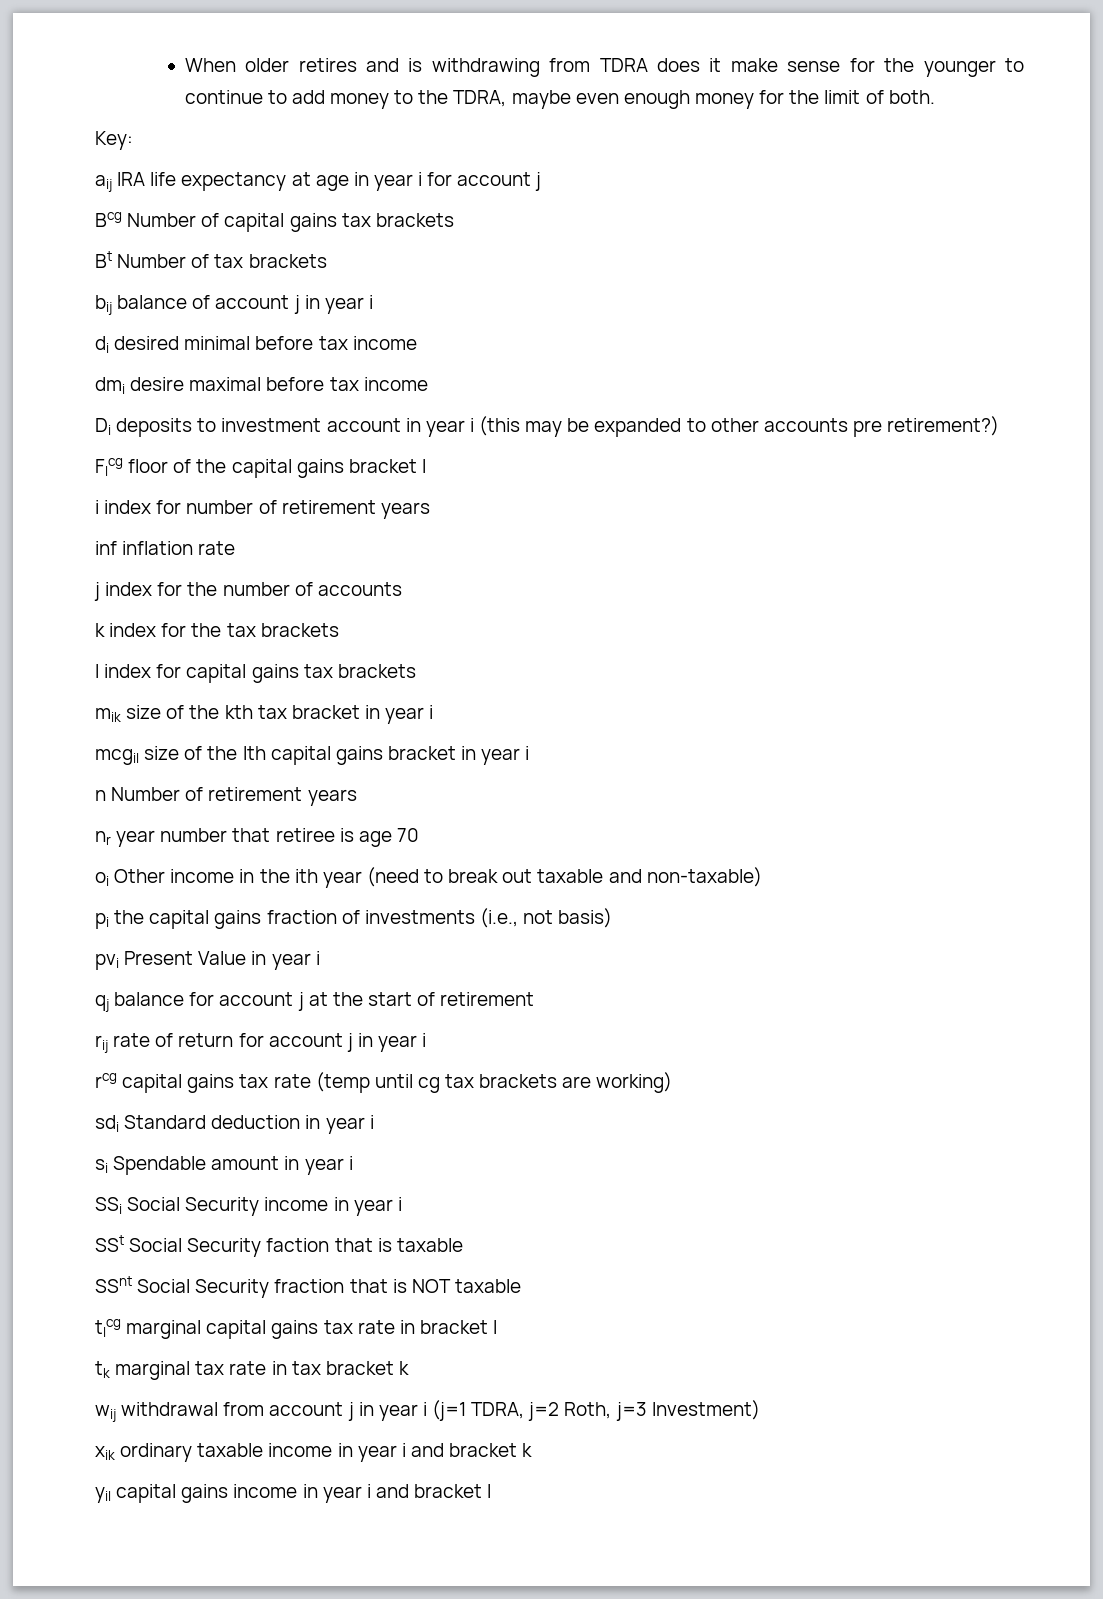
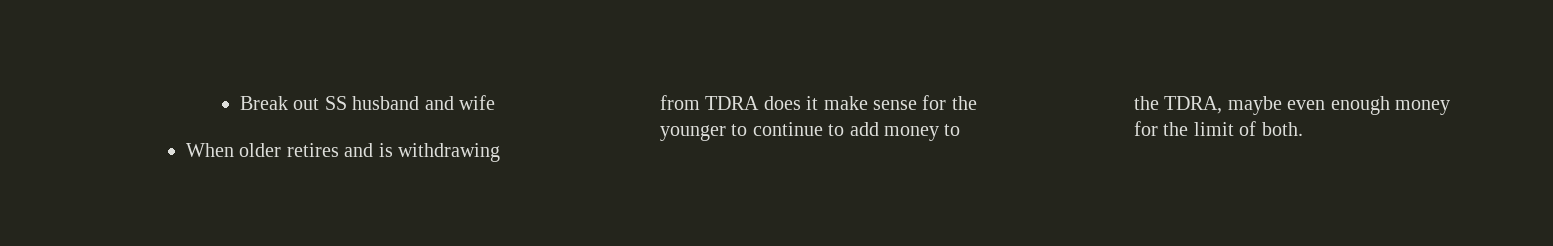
(184, 65) none -> [239,95,495,110] Break out SS husband and wife //
[95,131,133,150] [95,172,542,192] [95,212,454,232] [95,251,327,268] [95,295,373,315] [95,336,417,353] [95,377,428,394] [95,416,1000,437] [95,458,426,478] [95,500,430,519] [95,541,236,555] [94,582,402,601] [95,623,339,637] [95,664,416,683] [95,705,434,724] [95,746,530,765] [95,787,357,806] [95,828,419,847] [95,867,762,888] [95,908,613,929] [95,951,320,970] [95,992,535,1012] [95,1033,427,1053] [95,1072,673,1093] [95,1115,374,1134] [95,1156,353,1175] [95,1197,402,1216] [95,1235,463,1257] [95,1276,521,1298] [95,1319,498,1339] [95,1361,409,1380] [95,1400,760,1422] [95,1443,533,1462] [95,1484,492,1503] // Key: // aij IRA life expectancy at age in year i for account j // Bcg Number of capital gains tax brackets // Bt Number of tax brackets // bij balance of account j in year i // di desired minimal before tax income // dmi desire maximal before tax income // Di deposits to investment account in year i (this may be expanded to other accounts pre retirement?) // Flcg floor of the capital gains bracket l // i index for number of retirement years // inf inflation rate // j index for the number of accounts // k index for the tax brackets // l index for capital gains tax brackets // mik size of the kth tax bracket in year i // mcgil size of the lth capital gains bracket in year i // n Number of retirement years // nr year number that retiree is age 70 // oi Other income in the ith year (need to break out taxable and non-taxable) // pi the capital gains fraction of investments (i.e., not basis) // pvi Present Value in year i // qj balance for account j at the start of retirement // rij rate of return for account j in year i // rcg capital gains tax rate (temp until cg tax brackets are working) // sdi Standard deduction in year i // si Spendable amount in year i // SSi Social Security income in year i // SSt Social Security faction that is taxable // SSnt Social Security fraction that is NOT taxable // tlcg marginal capital gains tax rate in bracket l // tk marginal tax rate in tax bracket k // wij withdrawal from account j in year i (j=1 TDRA, j=2 Roth, j=3 Investment) // xik ordinary taxable income in year i and bracket k // yil capital gains income in year i and bracket l -> (1303, 129) none

